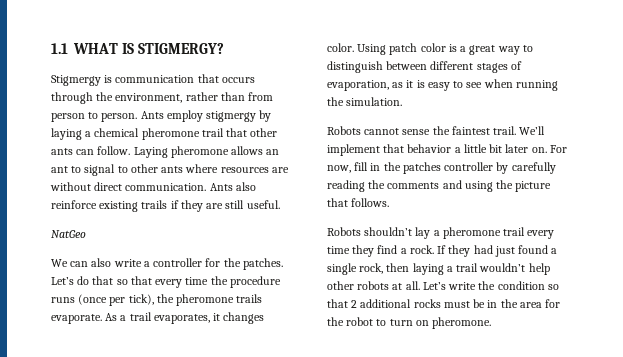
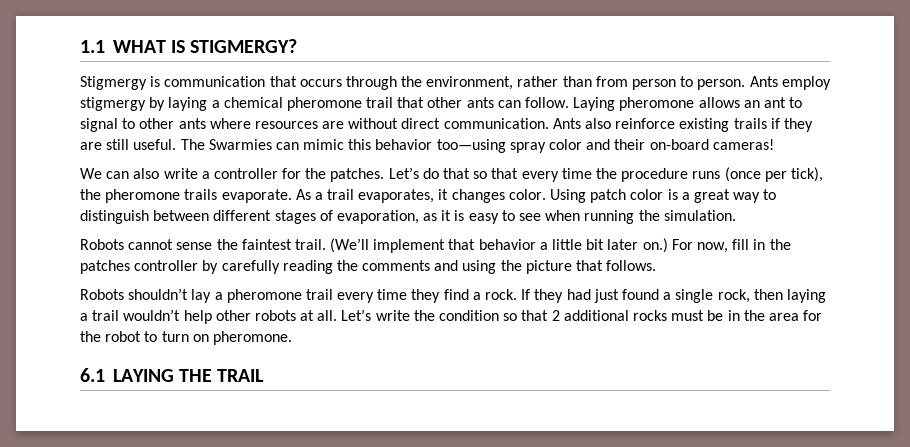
[51,230,86,238] // NatGeo -> [180,139,774,153] The Swarmies can mimic this behavior too—using spray color and their on-board cameras!
[519,126,546,135] We’ll -> [330,238,370,253] (We’ll
[531,147,547,153] on. -> [642,238,668,253] on.)
(492, 323) none -> [80,368,265,382] // 6.1 LAYING THE TRAIL

